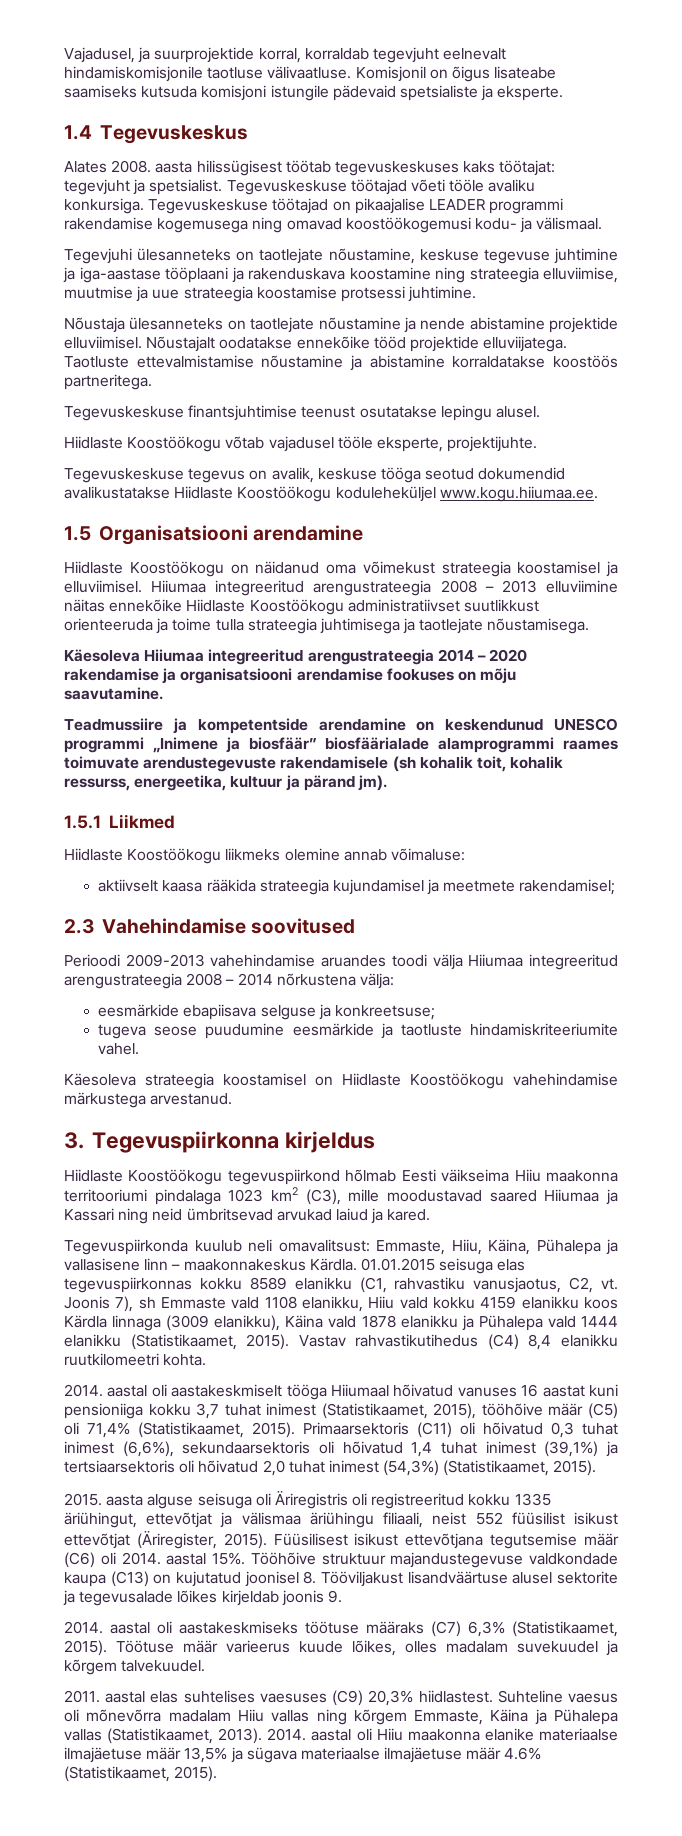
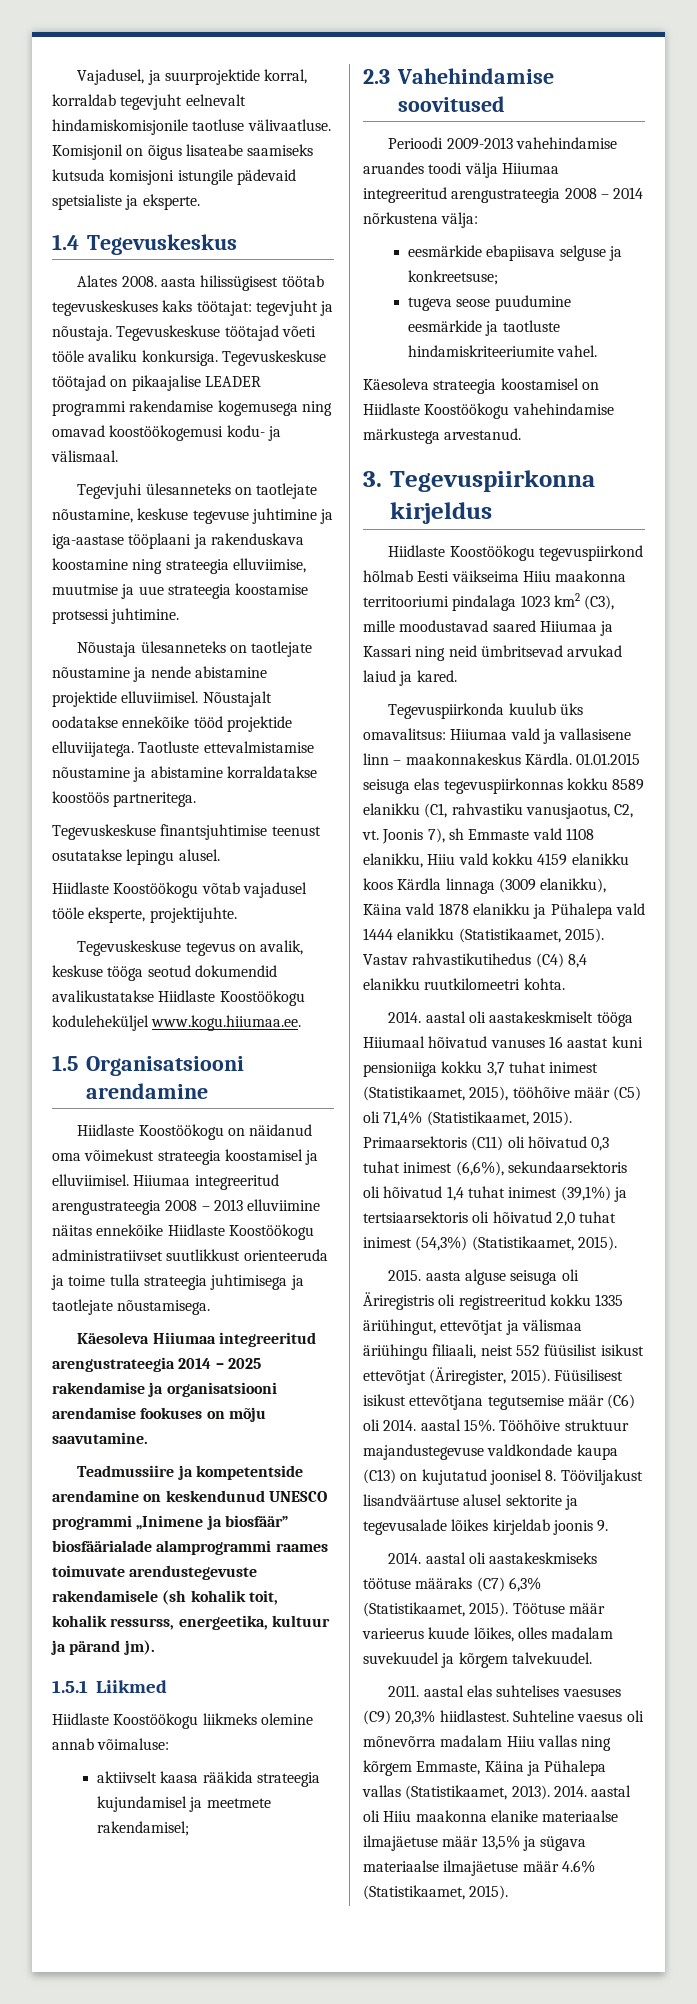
[149,179,223,195] spetsialist. -> [52,326,112,341] nõustaja.
[489,649,528,662] 2020 -> [227,1358,261,1369] 2025
[248,1239,601,1255] neli omavalitsust: Emmaste, Hiiu, Käina, Pühalepa -> [560,703,584,715] [363,728,540,740] üks omavalitsus: Hiiumaa vald

